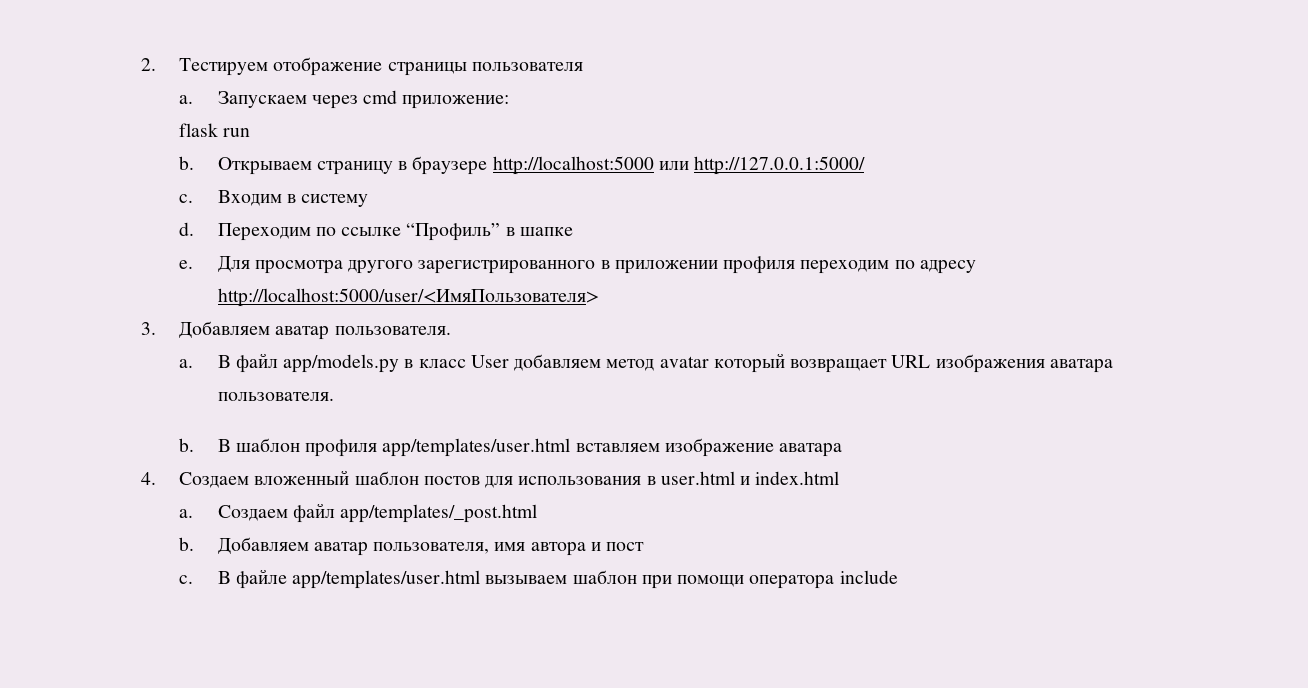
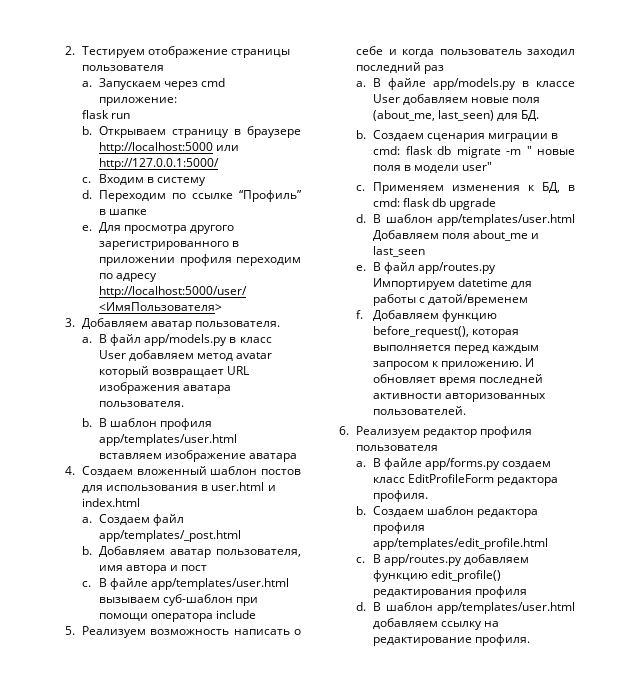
[572,570,637,584] шаблон -> [163,594,234,606] суб-шаблон
(898, 577) none -> [65,626,301,638] [356,46,575,57] [356,62,445,74] [356,78,575,90] [373,94,541,105] [373,110,540,121] [356,130,559,142] [373,146,575,158] [373,162,493,173] [356,182,575,194] [373,198,497,210] [356,214,575,226] [373,230,540,241] [373,246,426,257] [356,262,497,274] [373,278,533,290] [373,294,529,306] [356,310,498,322] [373,326,520,338] [373,345,540,354] [373,358,535,370] [373,374,544,386] [373,393,547,402] [373,406,467,415] [339,426,533,438] [356,445,439,451] [356,458,552,470] [373,474,559,486] [373,490,429,502] [356,506,539,518] [373,522,426,534] [373,538,549,550] [356,554,530,566] [373,570,502,582] [373,586,528,598] [356,602,575,614] [373,618,500,630] [373,634,531,646] // 5. Реализуем возможность написать о себе и когда пользователь заходил последний раз // a. В файле app/models.py в классе User добавляем новые поля (about_me, last_seen) для БД. // b. Создаем сценария миграции в cmd: flask db migrate -m " новые поля в модели user" // c. Применяем изменения к БД, в cmd: flask db upgrade // d. В шаблон app/templates/user.html Добавляем поля about_me и last_seen // e. В файл app/routes.py Импортируем datetime для работы с датой/временем // f. Добавляем функцию before_request(), которая выполняется перед каждым запросом к приложению. И обновляет время последней активности авторизованных пользователей. // 6. Реализуем редактор профиля пользователя // a. В файле app/forms.py создаем класс EditProfileForm редактора профиля. // b. Создаем шаблон редактора профиля app/templates/edit_profile.html // c. В app/routes.py добавляем функцию edit_profile() редактирования профиля // d. В шаблон app/templates/user.html добавляем ссылку на редактирование профиля.

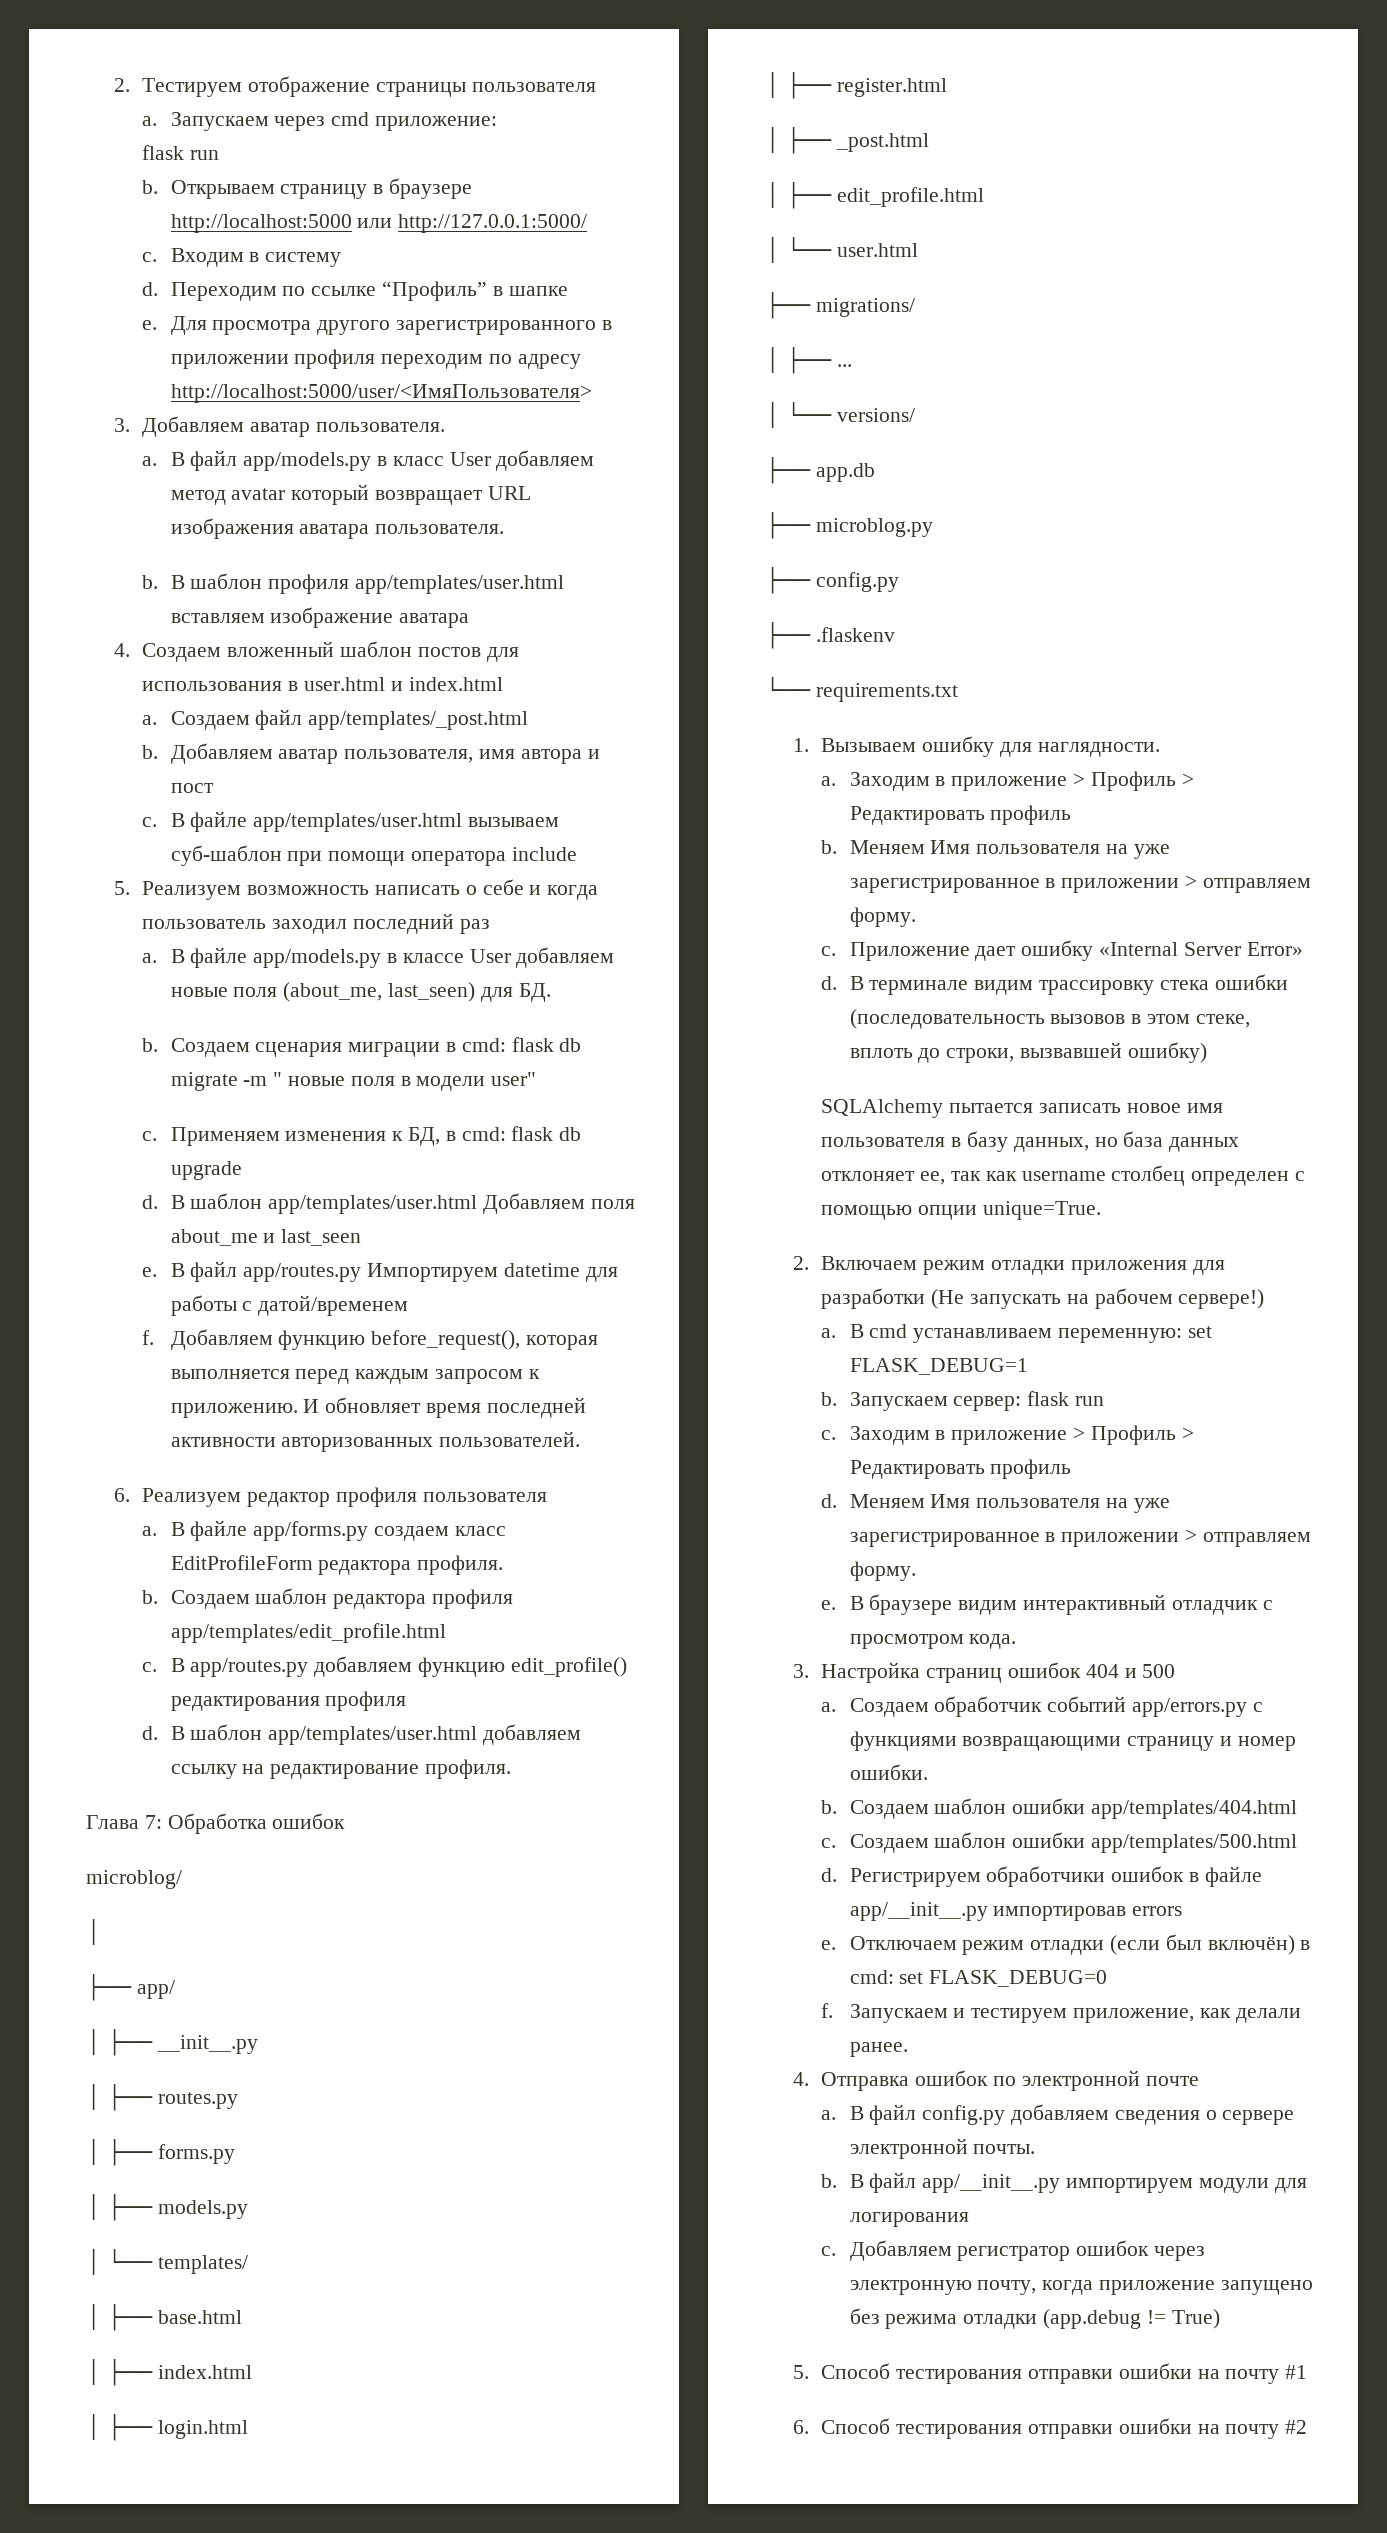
(531, 640) none -> [86,1813,346,1834] [86,1870,182,1889] [86,1919,101,1945] [86,1974,175,2001] [86,2029,258,2056] [86,2084,238,2111] [86,2139,235,2166] [86,2194,248,2221] [86,2249,248,2275] [86,2304,242,2331] [86,2359,252,2386] [86,2414,248,2441] [765,72,947,99] [765,127,929,154] [765,182,984,209] [765,237,918,263] [765,292,915,319] [765,347,852,374] [765,402,915,428] [765,457,875,484] [765,512,933,539] [765,567,899,594] [765,622,895,649] [765,677,958,702] [793,736,1160,757] [821,771,1194,791] [849,805,1072,825] [821,840,1170,859] [849,875,1311,893] [849,907,916,927] [821,940,1303,961] [821,974,1288,995] [849,1009,1250,1029] [849,1042,1207,1063] [821,1099,1223,1118] [821,1131,1240,1152] [821,1165,1306,1186] [821,1201,1102,1220] [793,1256,1225,1275] [821,1288,1265,1309] [821,1324,1212,1343] [849,1358,1028,1375] [821,1391,1105,1411] [821,1425,1194,1445] [849,1459,1072,1479] [821,1494,1170,1513] [849,1529,1311,1547] [849,1561,916,1581] [821,1594,1273,1615] [849,1634,1017,1649] [793,1662,1176,1683] [821,1696,1263,1717] [849,1731,1296,1751] [849,1764,928,1780] [821,1798,1298,1819] [821,1832,1298,1853] [821,1866,1262,1887] [849,1902,1183,1921] [821,1934,1311,1955] [849,1970,1108,1987] [821,2003,1301,2023] [849,2042,908,2057] [793,2070,1199,2091] [821,2104,1295,2125] [849,2138,1036,2159] [821,2172,1307,2193] [849,2212,969,2227] [821,2240,1206,2261] [849,2280,1313,2295] [849,2308,1220,2329] [793,2363,1308,2384] [793,2418,1308,2439] // Глава 7: Обработка ошибок // microblog/ // │ // ├── app/ // │ ├── __init__.py // │ ├── routes.py // │ ├── forms.py // │ ├── models.py // │ └── templates/ // │ ├── base.html // │ ├── index.html // │ ├── login.html // │ ├── register.html // │ ├── _post.html // │ ├── edit_profile.html // │ └── user.html // ├── migrations/ // │ ├── ... // │ └── versions/ // ├── app.db // ├── microblog.py // ├── config.py // ├── .flaskenv // └── requirements.txt // 1. Вызываем ошибку для наглядности. // a. Заходим в приложение > Профиль > Редактировать профиль // b. Меняем Имя пользователя на уже зарегистрированное в приложении > отправляем форму. // c. Приложение дает ошибку «Internal Server Error» // d. В терминале видим трассировку стека ошибки (последовательность вызовов в этом стеке, вплоть до строки, вызвавшей ошибку) // SQLAlchemy пытается записать новое имя пользователя в базу данных, но база данных отклоняет ее, так как username столбец определен с помощью опции unique=True. // 2. Включаем режим отладки приложения для разработки (Не запускать на рабочем сервере!) // a. В cmd устанавливаем переменную: set FLASK_DEBUG=1 // b. Запускаем сервер: flask run // c. Заходим в приложение > Профиль > Редактировать профиль // d. Меняем Имя пользователя на уже зарегистрированное в приложении > отправляем форму. // e. В браузере видим интерактивный отладчик с просмотром кода. // 3. Настройка страниц ошибок 404 и 500 // a. Создаем обработчик событий app/errors.py с функциями возвращающими страницу и номер ошибки. // b. Создаем шаблон ошибки app/templates/404.html // c. Создаем шаблон ошибки app/templates/500.html // d. Регистрируем обработчики ошибок в файле app/__init__.py импортировав errors // e. Отключаем режим отладки (если был включён) в cmd: set FLASK_DEBUG=0 // f. Запускаем и тестируем приложение, как делали ранее. // 4. Отправка ошибок по электронной почте // a. В файл config.py добавляем сведения о сервере электронной почты. // b. В файл app/__init__.py импортируем модули для логирования // c. Добавляем регистратор ошибок через электронную почту, когда приложение запущено без режима отладки (app.debug != True) // 5. Способ тестирования отправки ошибки на почту #1 // 6. Способ тестирования отправки ошибки на почту #2

